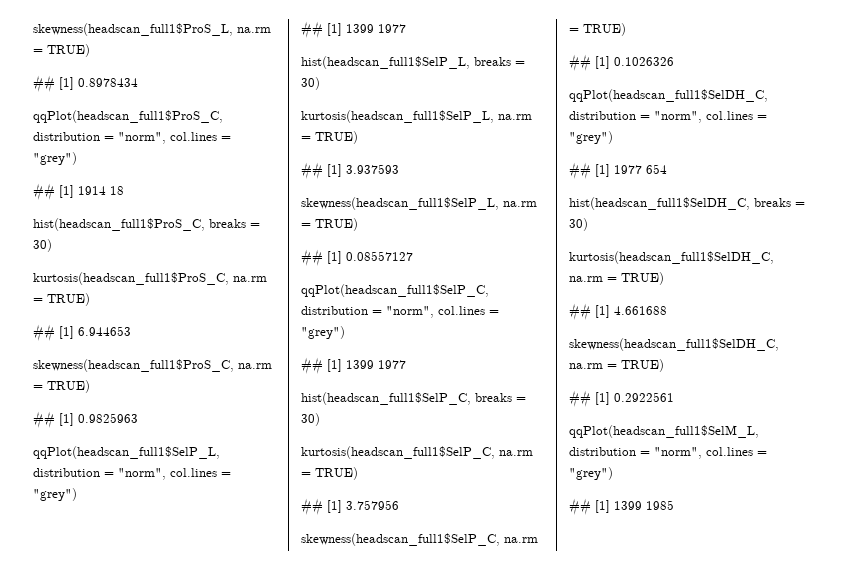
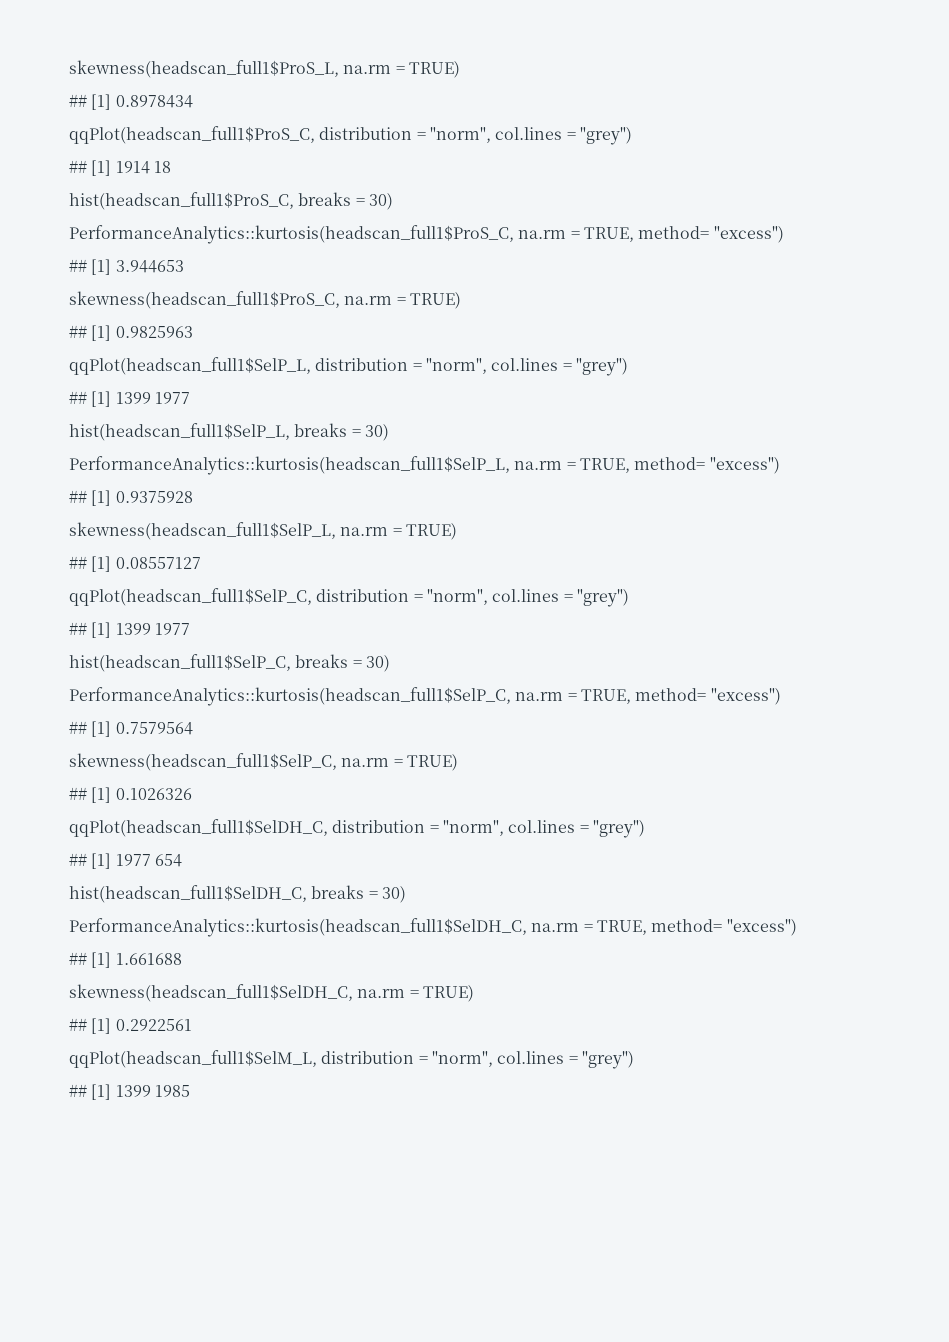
[33,272,267,285] [33,293,90,306] [33,324,131,341] kurtosis(headscan_full1$ProS_C, na.rm = TRUE) // ## [1] 6.944653 -> [69,225,784,244] [69,259,184,275] PerformanceAnalytics::kurtosis(headscan_full1$ProS_C, na.rm = TRUE, method= "excess") // ## [1] 3.944653
[301,110,532,123] [301,131,358,144] [301,162,399,179] kurtosis(headscan_full1$SelP_L, na.rm = TRUE) // ## [1] 3.937593 -> [69,456,780,475] [69,490,193,506] PerformanceAnalytics::kurtosis(headscan_full1$SelP_L, na.rm = TRUE, method= "excess") // ## [1] 0.9375928
[301,446,533,459] [301,467,358,480] [301,498,399,515] kurtosis(headscan_full1$SelP_C, na.rm = TRUE) // ## [1] 3.757956 -> [69,687,781,706] [69,721,193,737] PerformanceAnalytics::kurtosis(headscan_full1$SelP_C, na.rm = TRUE, method= "excess") // ## [1] 0.7579564
[569,251,774,264] [569,272,664,285] [569,303,667,320] kurtosis(headscan_full1$SelDH_C, na.rm = TRUE) // ## [1] 4.661688 -> [69,918,797,937] [69,952,182,968] PerformanceAnalytics::kurtosis(headscan_full1$SelDH_C, na.rm = TRUE, method= "excess") // ## [1] 1.661688

